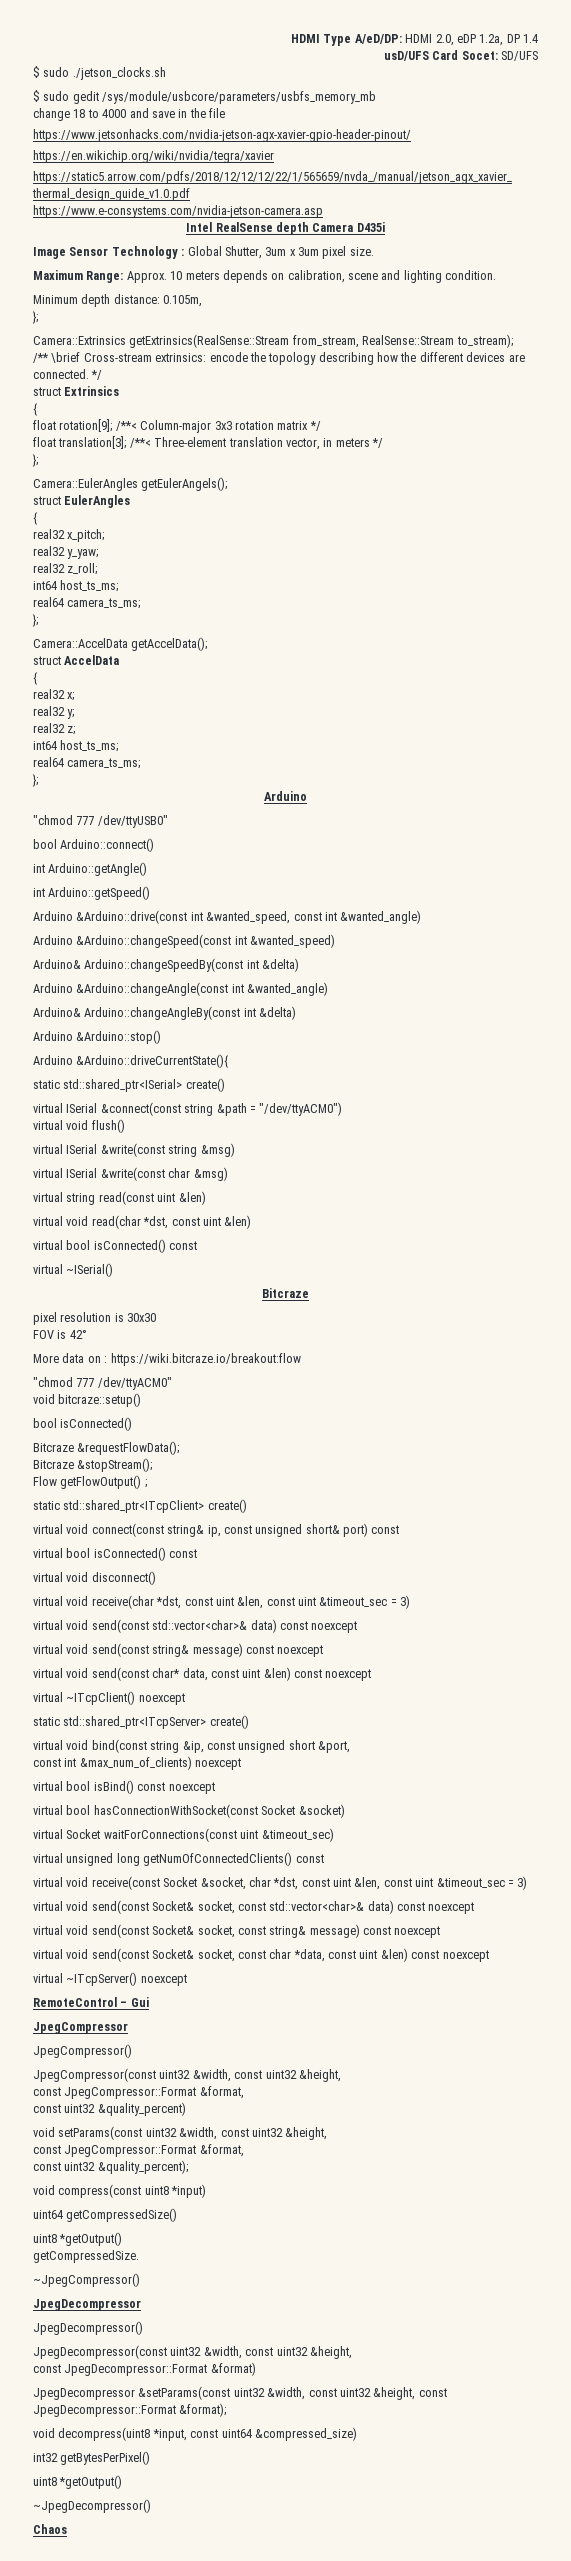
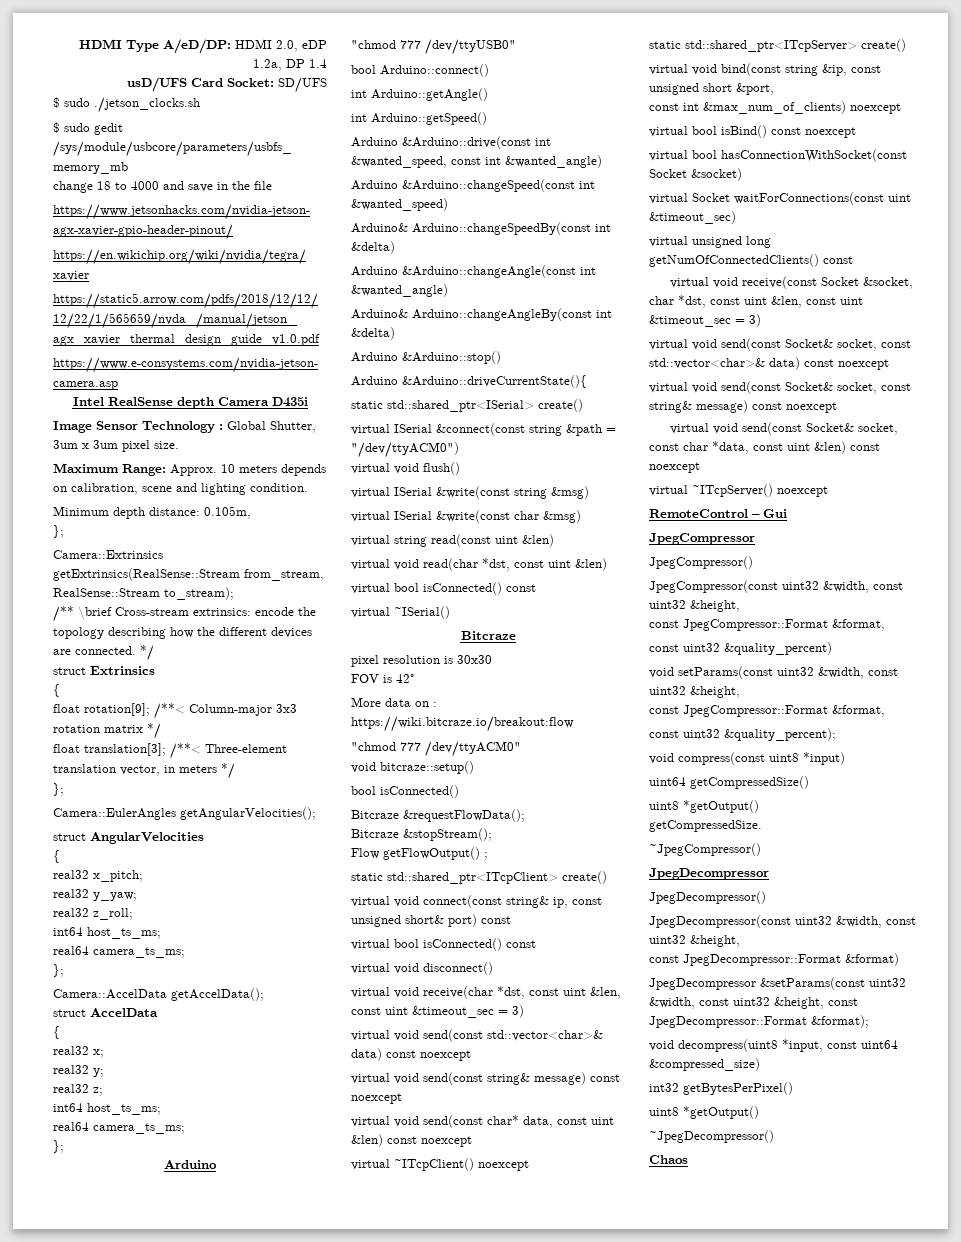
[461,51,498,60] Socet: -> [227,78,274,87] Socket:
[141,477,228,491] [33,495,131,508] getEulerAngels(); // struct EulerAngles -> [180,807,316,820] [53,832,204,844] getAngularVelocities(); // struct AngularVelocities

